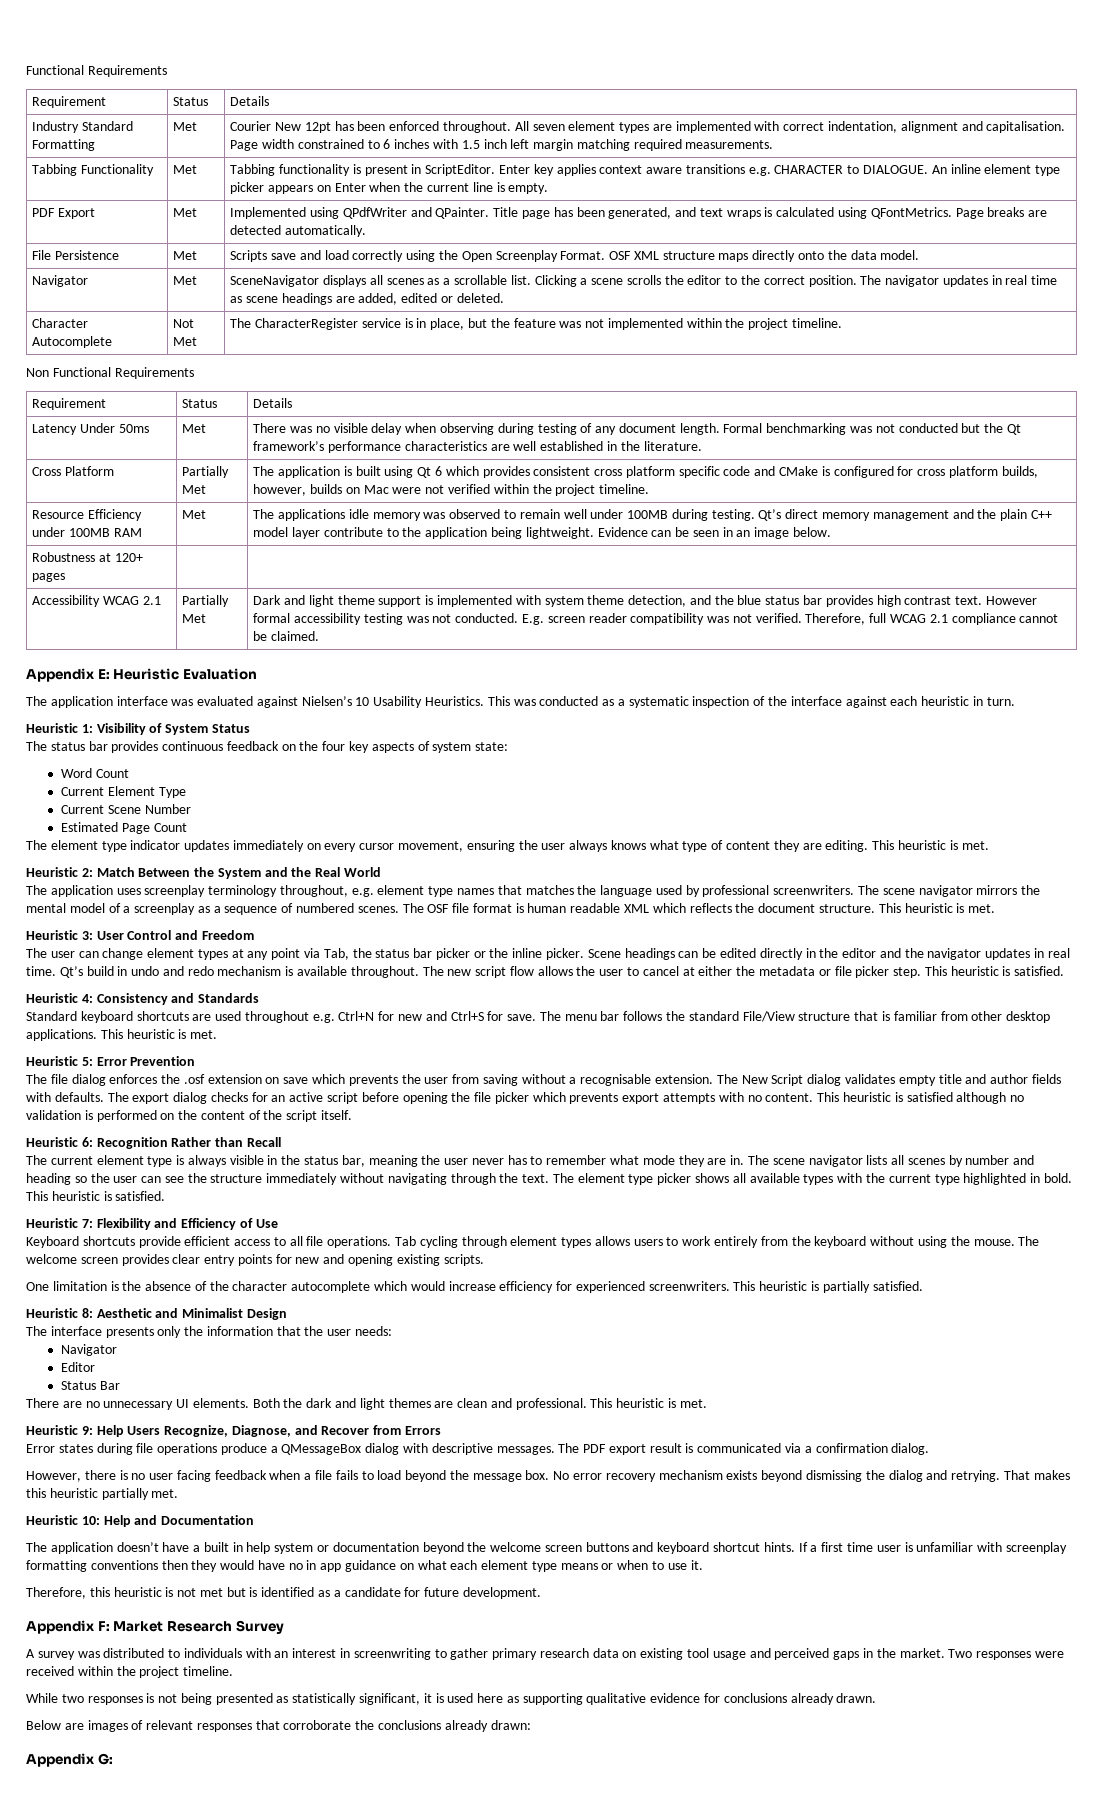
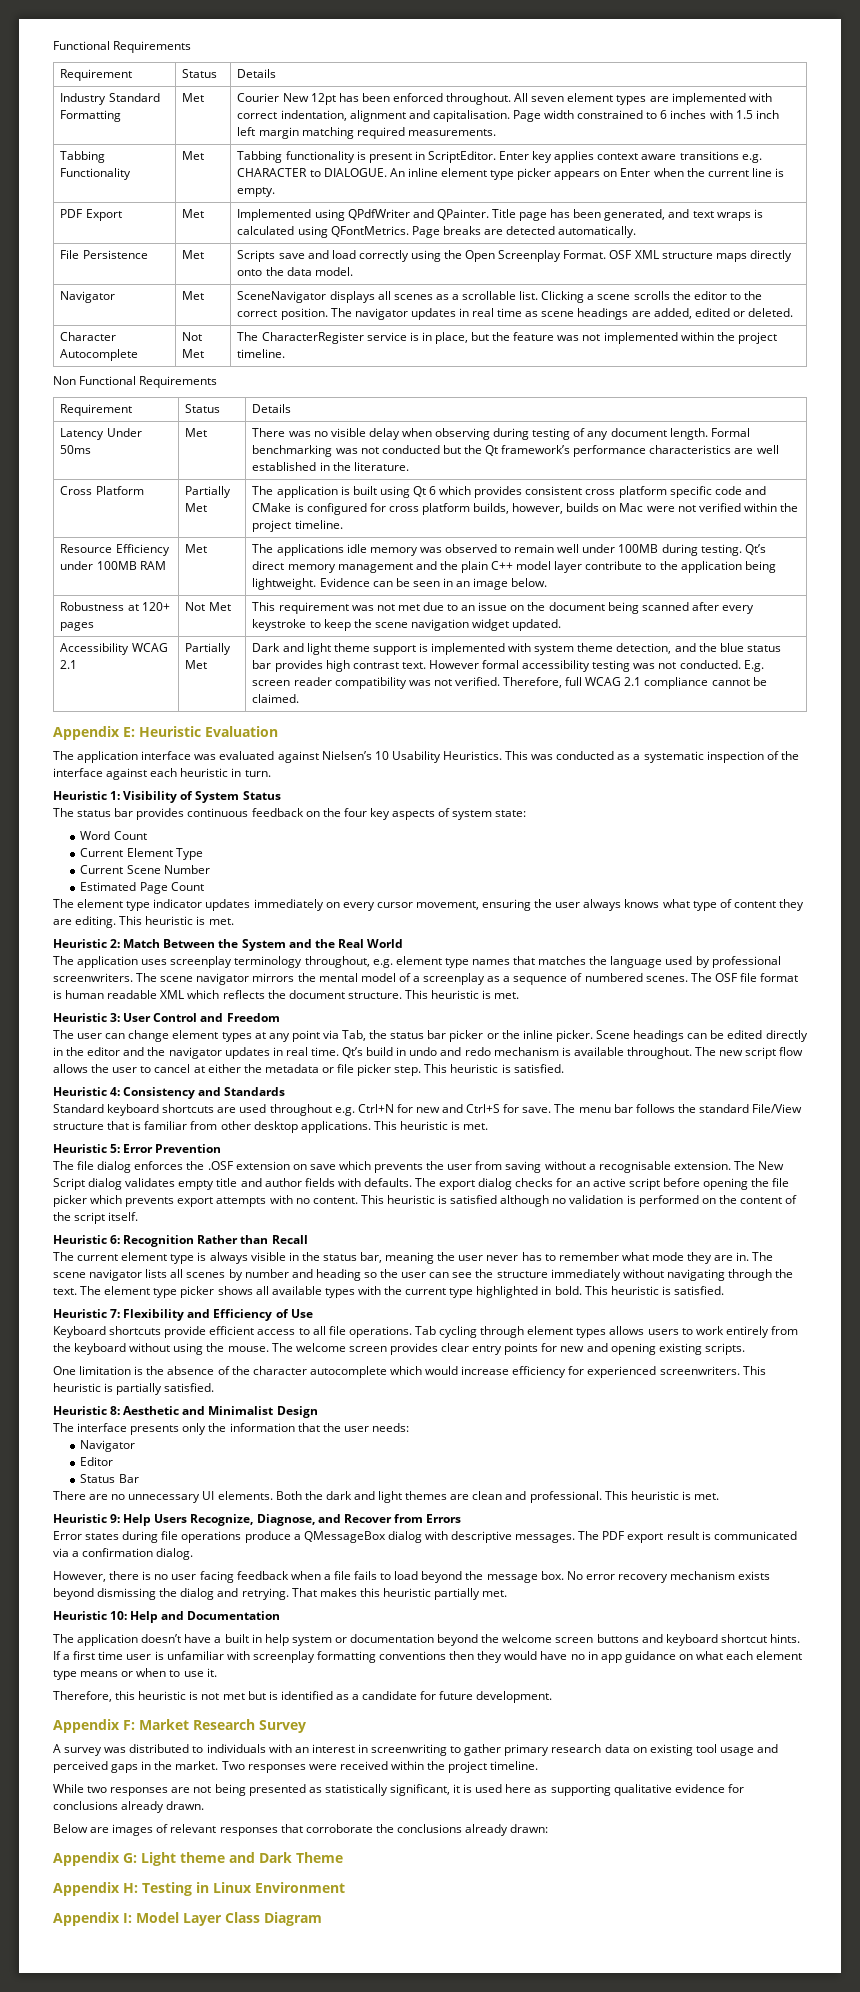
(66, 577) | -> [185,602,231,611] [252,602,754,614] [252,619,562,631] Not Met | This requirement was not met due to an issue on the document being scanned after every keystroke to keep the scene navigation widget updated.
[183,1074,205,1084] .osf -> [207,1161,233,1170] .OSF
[146,1693,155,1703] is -> [171,1787,191,1793] are
(113, 1759) none -> [141,1852,343,1866] [53,1882,345,1896] [53,1912,322,1926] Light theme and Dark Theme // Appendix H: Testing in Linux Environment // Appendix I: Model Layer Class Diagram

